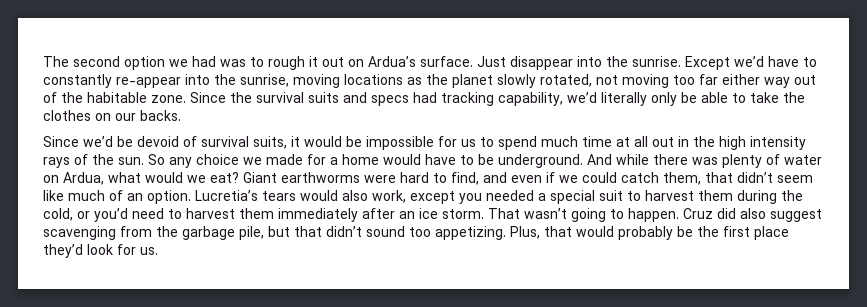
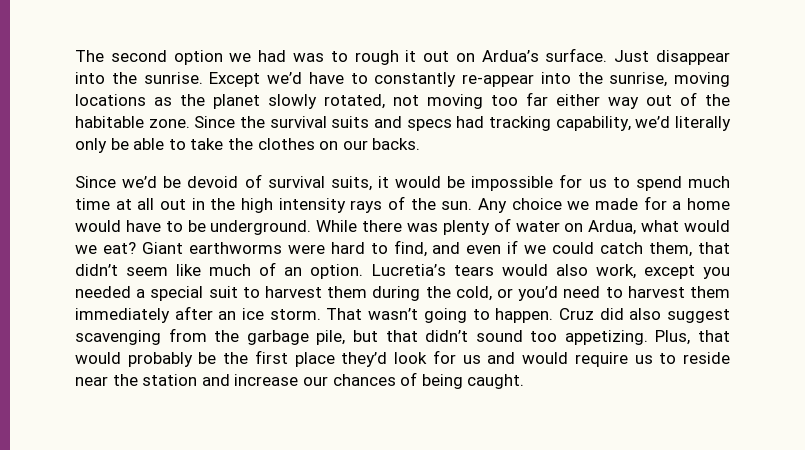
[148,154,192,168] So any -> [478,198,508,213] Any
[587,154,649,165] And while -> [316,220,358,232] While
[140,247,158,255] us. -> [462,352,731,367] [75,372,525,389] us and would require us to reside near the station and increase our chances of being caught.

